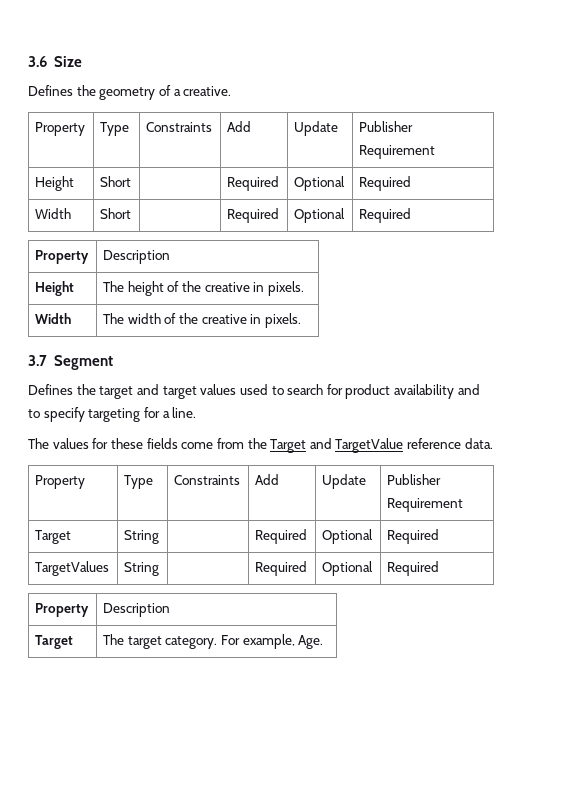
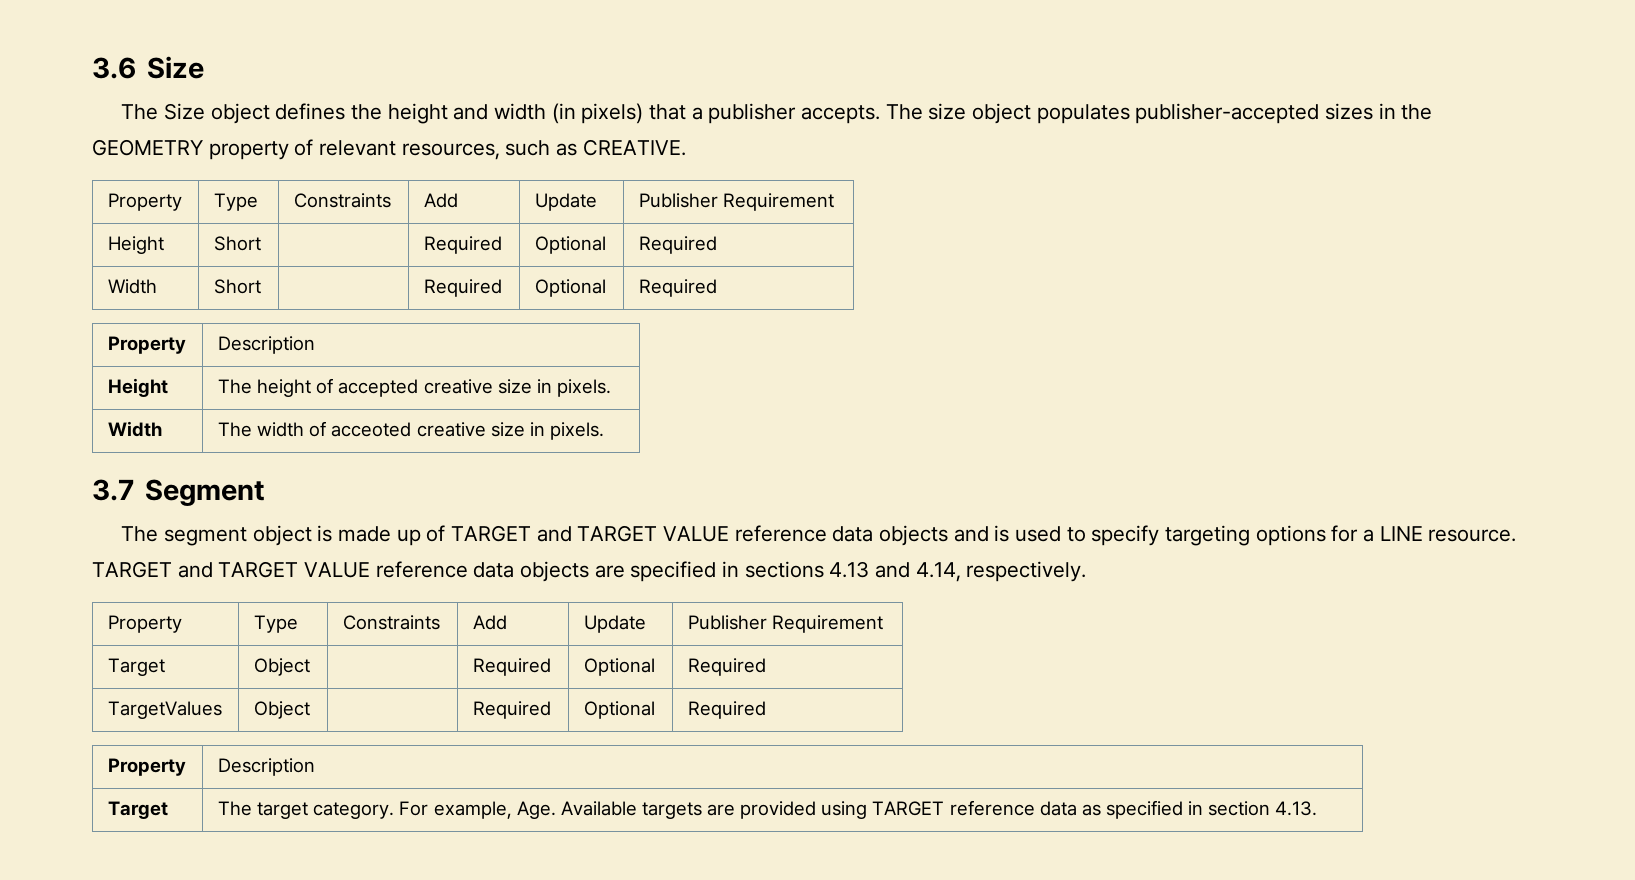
[28,85,232,100] Defines the geometry of a creative. -> [121,103,1433,124] [92,139,686,160] The Size object defines the height and width (in pixels) that a publisher accepts. The size object populates publisher-accepted sizes in the GEOMETRY property of relevant resources, such as CREATIVE.
[182,281,250,292] the creative -> [338,379,532,397] accepted creative size
[179,313,247,324] the creative -> [331,422,525,437] acceoted creative size
[28,384,480,399] Defines the target and target values used to search for product availability and -> [121,525,1062,546] The segment object is made up of TARGET and TARGET VALUE reference data objects and is used
(141, 415) none -> [1255,525,1326,546] options
[172,407,197,418] [28,438,493,453] line. // The values for these fields come from the Target and TargetValue reference data. -> [1379,526,1517,542] [92,561,1087,582] LINE resource. TARGET and TARGET VALUE reference data objects are specified in sections 4.13 and 4.14, respectively.
[124,530,160,544] String -> [253,658,310,676] Object
[124,562,160,576] String -> [253,701,310,719] Object
(324, 642) none -> [560,800,1318,819] Available targets are provided using TARGET reference data as specified in section 4.13.

